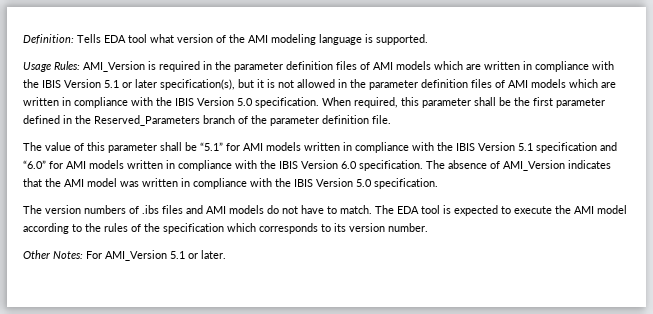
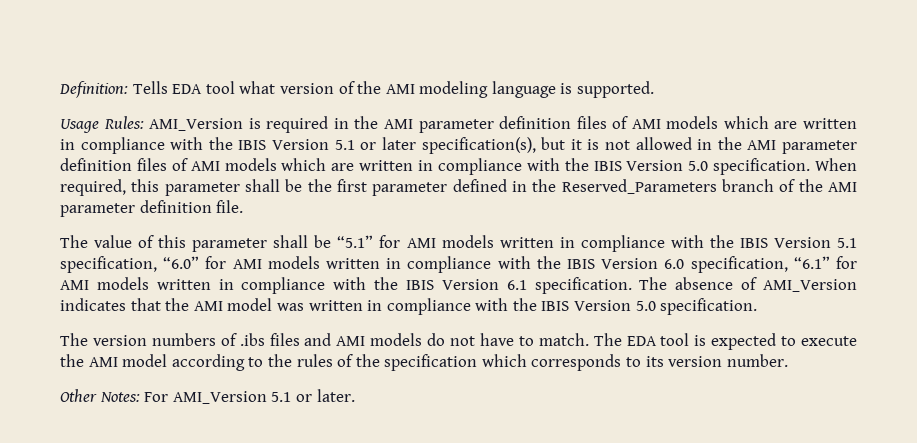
(231, 65) none -> [383,119,413,129] AMI
(366, 83) none -> [747,140,777,150] AMI
(267, 119) none -> [828,182,857,192] AMI
[536,142,617,153] specification and -> [60,256,157,273] specification,
(357, 165) none -> [690,256,858,273] [60,277,527,294] specification, “6.1” for AMI models written in compliance with the IBIS Version 6.1

